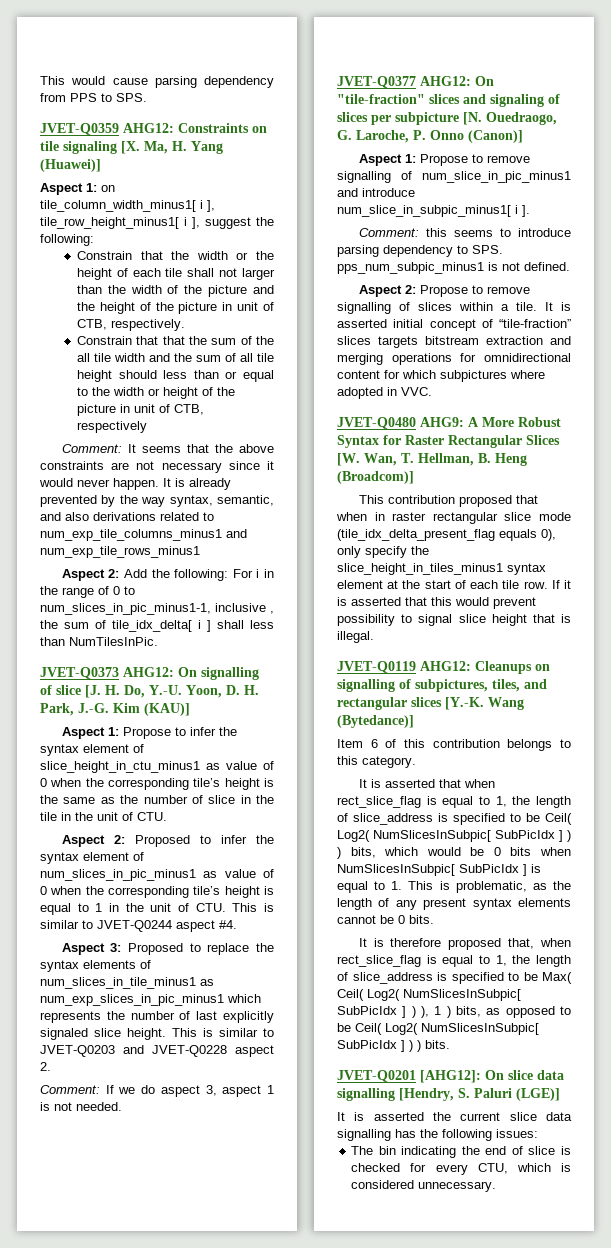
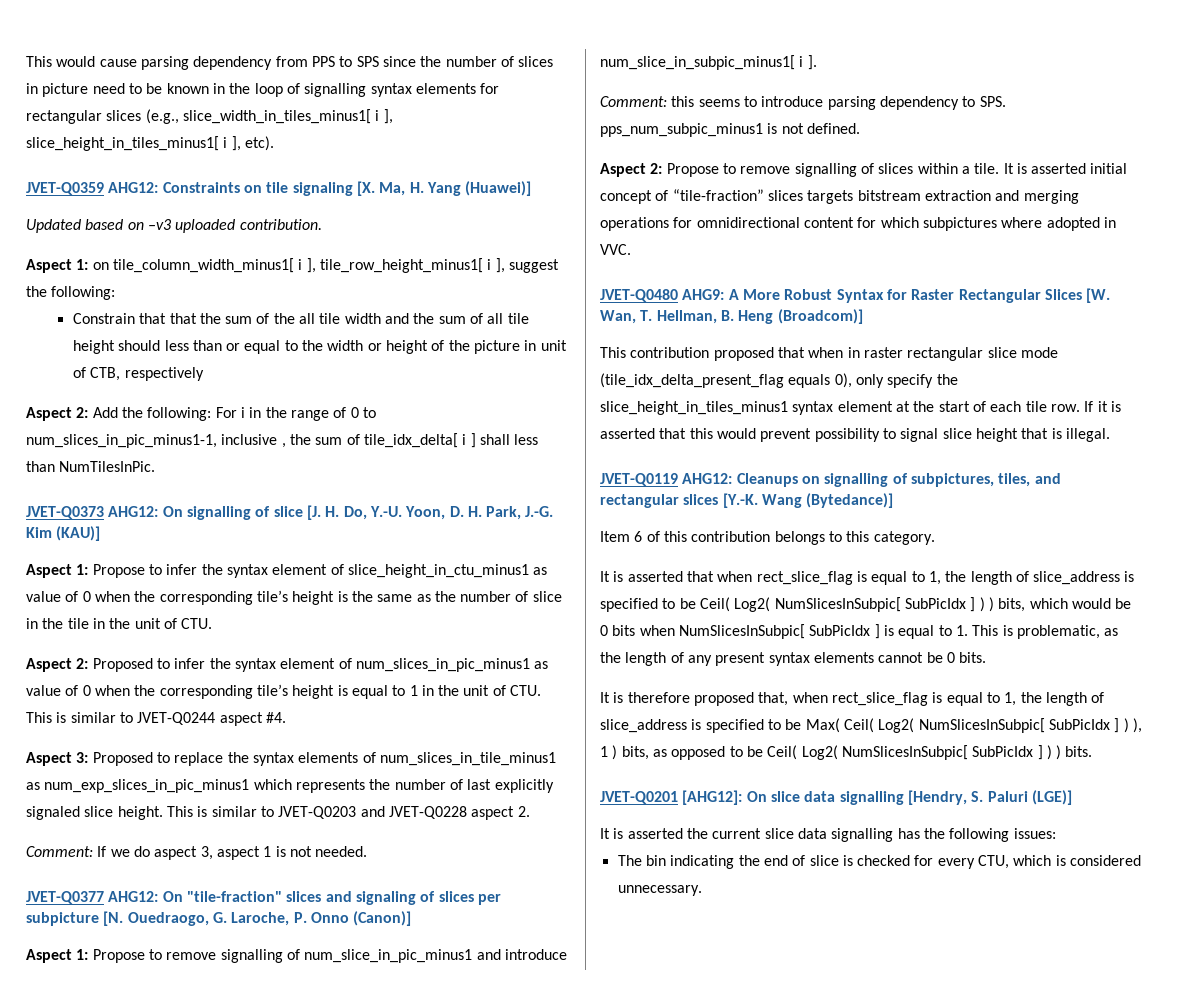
[116,93,147,102] SPS. -> [356,56,554,67] [26,83,500,97] [26,109,393,124] [26,136,274,151] SPS since the number of slices in picture need to be known in the loop of signalling syntax elements for rectangular slices (e.g., slice_width_in_tiles_minus1[ i ], slice_height_in_tiles_minus1[ i ], etc).
(101, 165) none -> [26,219,322,233] // Updated based on –v3 uploaded contribution.
[76,251,274,260] [76,268,275,280] [76,285,274,297] [76,302,274,314] [76,319,185,331] // Constrain that the width or the height of each tile shall not larger than the width of the picture and the height of the picture in unit of CTB, respectively. -> (116, 293) none
[61,444,274,453] [40,461,274,473] [39,478,231,490] [40,495,274,507] [40,512,214,521] [40,529,247,541] [40,546,200,558] // Comment: It seems that the above constraints are not necessary since it would never happen. It is already prevented by the way syntax, semantic, and also derivations related to num_exp_tile_columns_minus1 and num_exp_tile_rows_minus1 -> (204, 374) none

